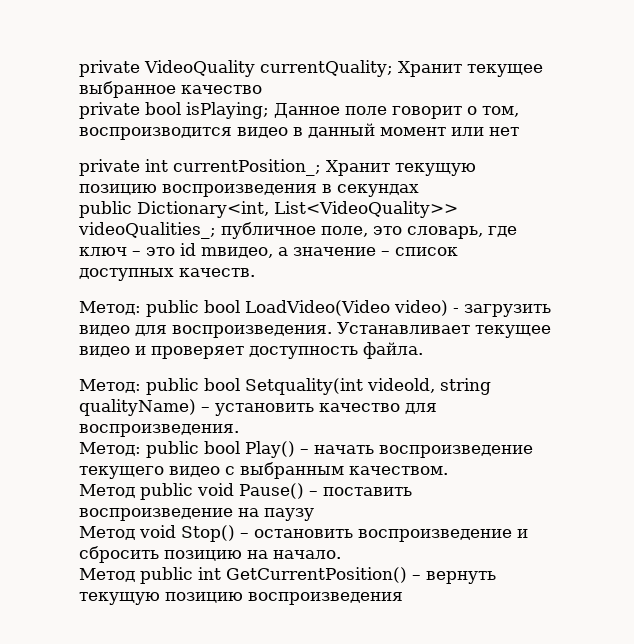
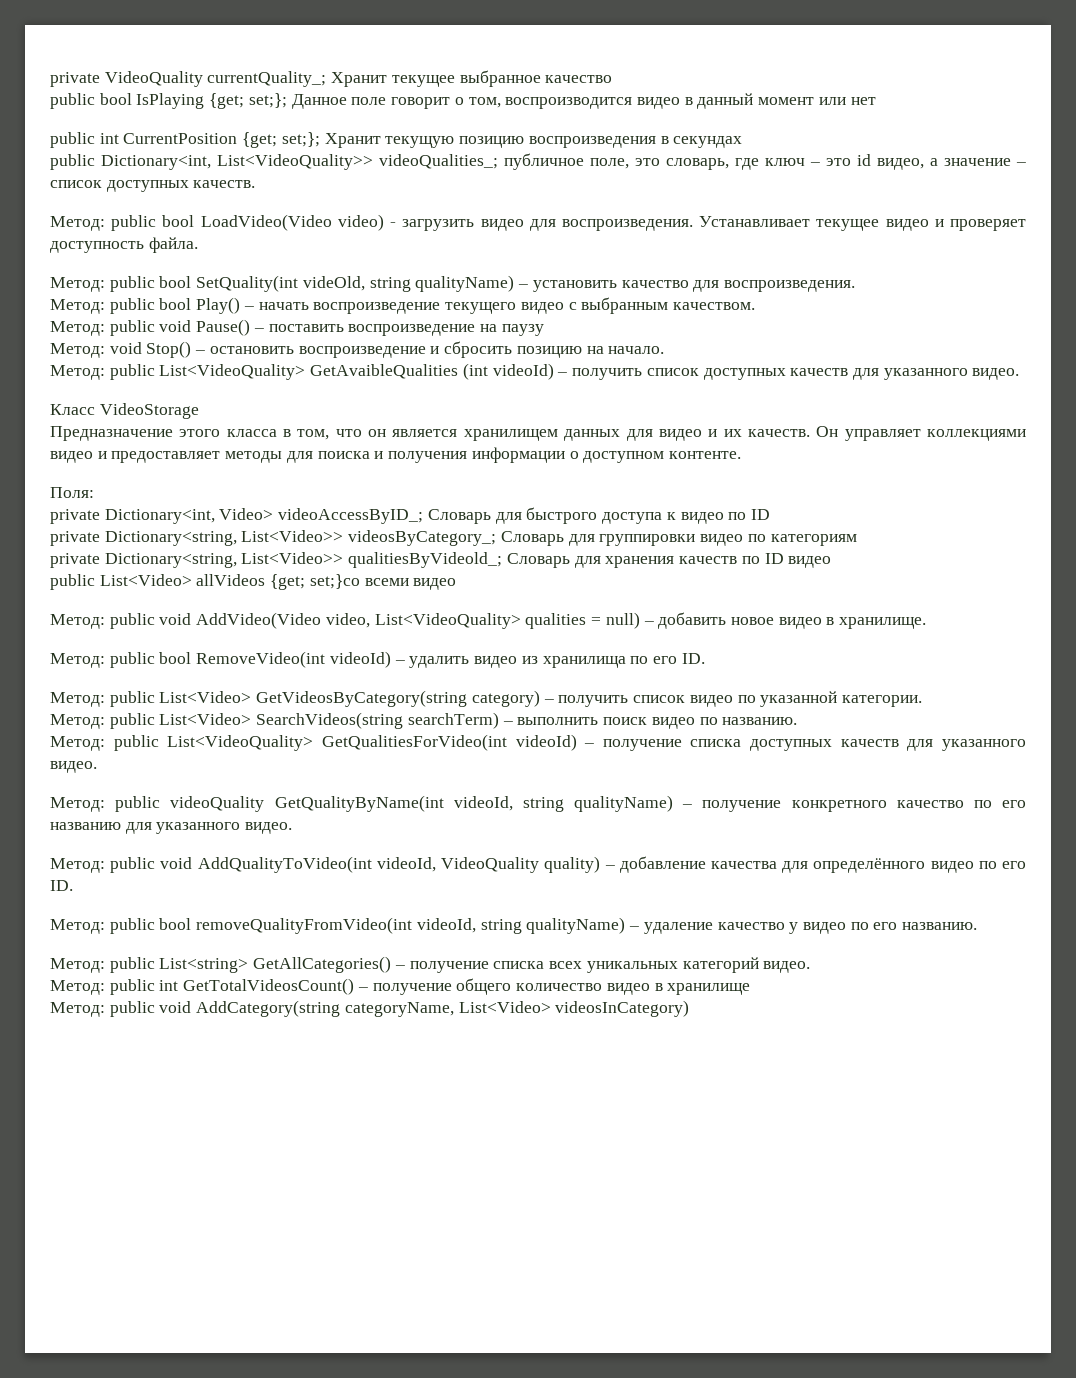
[260,60,393,77] currentQuality; -> [207,71,327,87] currentQuality_;
[79,102,269,119] private bool isPlaying; -> [50,93,287,109] public bool IsPlaying {get; set;};
[79,159,321,176] private int currentPosition_; -> [50,132,320,148] public int CurrentPosition {get; set;};
[201,247,273,258] mвидео, -> [877,158,924,170] видео,
[245,378,435,395] Setquality(int videold, -> [196,275,365,292] SetQuality(int videOld,
[79,484,135,498] Метод -> [50,321,105,336] Метод:
[79,526,135,540] Метод -> [50,343,105,358] Метод:
[79,567,496,584] [79,592,403,605] Метод public int GetCurrentPosition() – вернуть текущую позицию воспроизведения -> [50,363,1020,380] [50,403,199,419] [50,426,1027,441] [50,447,741,463] [50,487,94,498] [50,507,770,524] [50,530,857,546] [50,552,832,568] [50,574,457,590] [50,612,927,629] [50,651,705,668] [50,690,922,707] [50,712,798,729] [50,734,1026,751] [50,761,97,773] [50,795,1026,812] [50,822,293,834] [50,856,1026,873] [50,880,73,891] [50,917,978,934] [50,956,811,973] [50,978,751,995] [50,1000,690,1017] Метод: public List<VideoQuality> GetAvaibleQualities (int videoId) – получить список доступных качеств для указанного видео. // Класс VideoStorage // Предназначение этого класса в том, что он является хранилищем данных для видео и их качеств. Он управляет коллекциями видео и предоставляет методы для поиска и получения информации о доступном контенте. // Поля: // private Dictionary<int, Video> videoAccessByID_; Словарь для быстрого доступа к видео по ID // private Dictionary<string, List<Video>> videosByCategory_; Словарь для группировки видео по категориям // private Dictionary<string, List<Video>> qualitiesByVideold_; Словарь для хранения качеств по ID видео // public List<Video> allVideos {get; set;}со всеми видео // Метод: public void AddVideo(Video video, List<VideoQuality> qualities = null) – добавить новое видео в хранилище. // Метод: public bool RemoveVideo(int videoId) – удалить видео из хранилища по его ID. // Метод: public List<Video> GetVideosByCategory(string category) – получить список видео по указанной категории. // Метод: public List<Video> SearchVideos(string searchTerm) – выполнить поиск видео по названию. // Метод: public List<VideoQuality> GetQualitiesForVideo(int videoId) – получение списка доступных качеств для указанного видео. // Метод: public videoQuality GetQualityByName(int videoId, string qualityName) – получение конкретного качество по его названию для указанного видео. // Метод: public void AddQualityToVideo(int videoId, VideoQuality quality) – добавление качества для определённого видео по его ID. // Метод: public bool removeQualityFromVideo(int videoId, string qualityName) – удаление качество у видео по его названию. // Метод: public List<string> GetAllCategories() – получение списка всех уникальных категорий видео. // Метод: public int GetTotalVideosCount() – получение общего количество видео в хранилище // Метод: public void AddCategory(string categoryName, List<Video> videosInCategory)

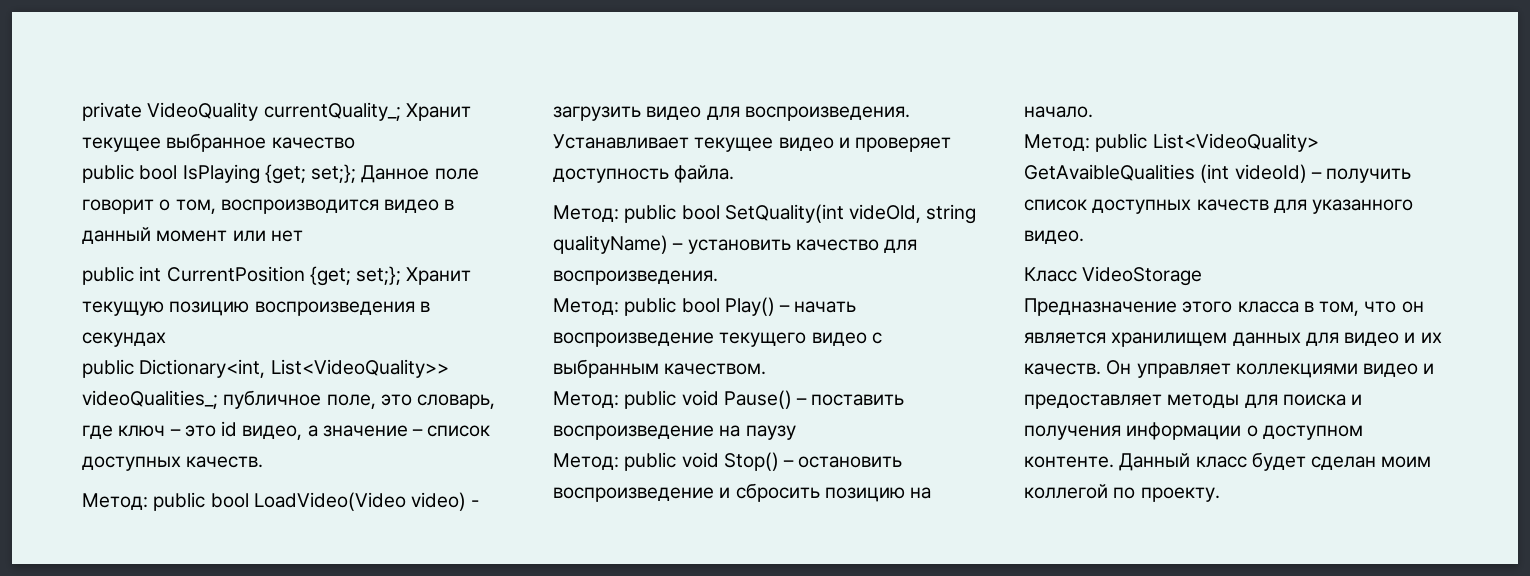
(105, 350) none -> [624,452,677,471] public
[50,487,94,498] [50,507,770,524] [50,530,857,546] [50,552,832,568] [50,574,457,590] [50,612,927,629] [50,651,705,668] [50,690,922,707] [50,712,798,729] [50,734,1026,751] [50,761,97,773] [50,795,1026,812] [50,822,293,834] [50,856,1026,873] [50,880,73,891] [50,917,978,934] [50,956,811,973] [50,978,751,995] [50,1000,690,1017] // Поля: // private Dictionary<int, Video> videoAccessByID_; Словарь для быстрого доступа к видео по ID // private Dictionary<string, List<Video>> videosByCategory_; Словарь для группировки видео по категориям // private Dictionary<string, List<Video>> qualitiesByVideold_; Словарь для хранения качеств по ID видео // public List<Video> allVideos {get; set;}со всеми видео // Метод: public void AddVideo(Video video, List<VideoQuality> qualities = null) – добавить новое видео в хранилище. // Метод: public bool RemoveVideo(int videoId) – удалить видео из хранилища по его ID. // Метод: public List<Video> GetVideosByCategory(string category) – получить список видео по указанной категории. // Метод: public List<Video> SearchVideos(string searchTerm) – выполнить поиск видео по названию. // Метод: public List<VideoQuality> GetQualitiesForVideo(int videoId) – получение списка доступных качеств для указанного видео. // Метод: public videoQuality GetQualityByName(int videoId, string qualityName) – получение конкретного качество по его названию для указанного видео. // Метод: public void AddQualityToVideo(int videoId, VideoQuality quality) – добавление качества для определённого видео по его ID. // Метод: public bool removeQualityFromVideo(int videoId, string qualityName) – удаление качество у видео по его названию. // Метод: public List<string> GetAllCategories() – получение списка всех уникальных категорий видео. // Метод: public int GetTotalVideosCount() – получение общего количество видео в хранилище // Метод: public void AddCategory(string categoryName, List<Video> videosInCategory) -> [1119,452,1432,471] [1024,484,1220,502] Данный класс будет сделан моим коллегой по проекту.

